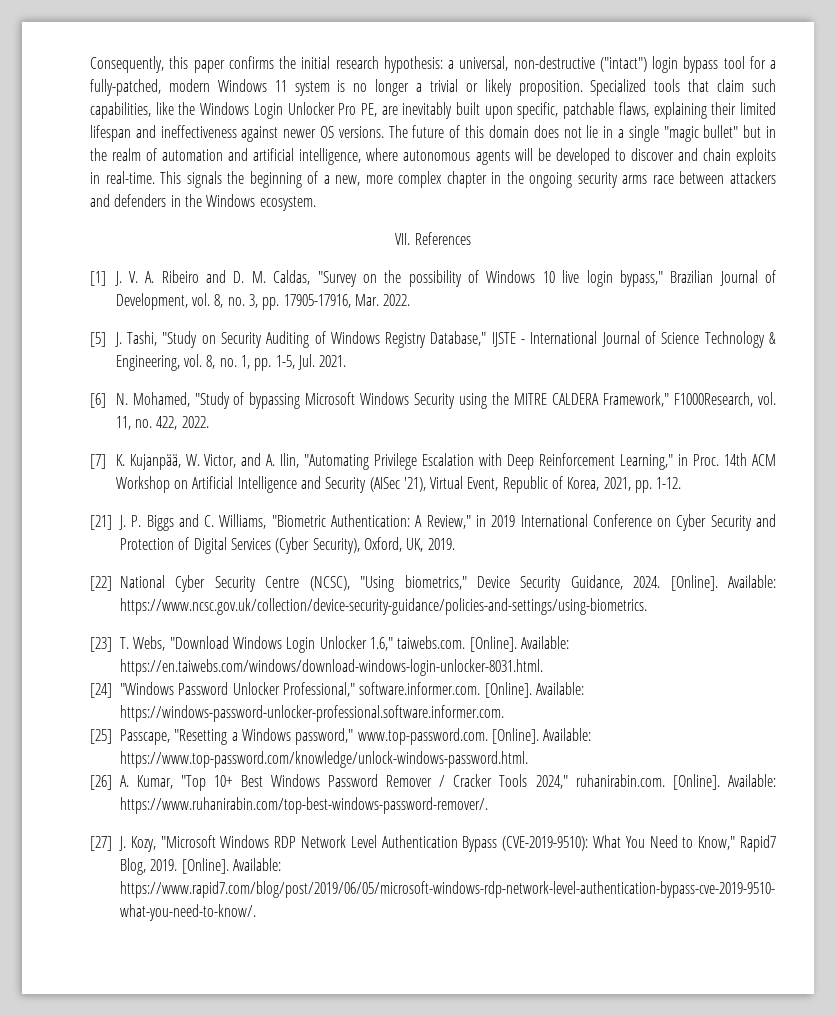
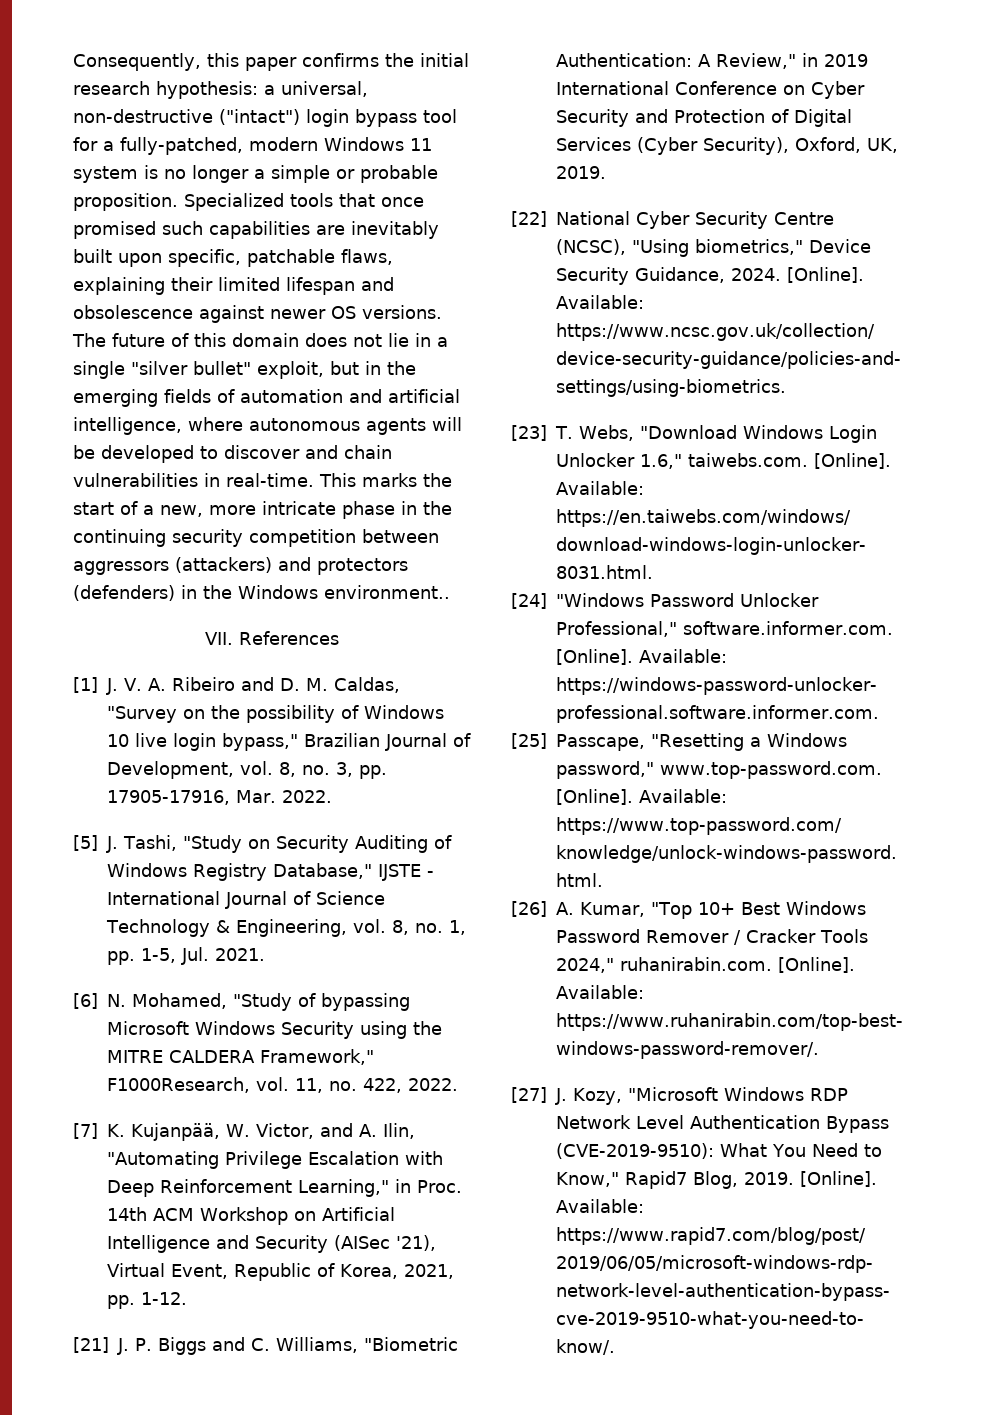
[429,79,512,96] trivial or likely -> [271,165,438,183] simple or probable
[717,79,776,92] [90,102,377,119] claim such capabilities, like the Windows Login Unlocker Pro PE, -> [381,197,424,207] [73,221,310,239] once promised such capabilities
[160,125,237,138] ineffectiveness -> [73,305,193,319] obsolescence
[663,125,739,142] "magic bullet" -> [131,361,324,379] "silver bullet" exploit,
[112,148,142,161] realm -> [73,389,211,407] emerging fields
[735,148,776,165] exploits -> [73,473,198,487] vulnerabilities
[186,171,302,188] signals the beginning -> [362,473,452,487] [73,502,114,515] marks the start
[398,171,776,188] [90,194,167,207] complex chapter in the ongoing security arms race between attackers and defenders -> [262,501,452,519] [73,529,439,547] [73,557,408,575] [73,585,175,601] intricate phase in the continuing security competition between aggressors (attackers) and protectors (defenders)
[259,196,316,211] ecosystem. -> [324,585,450,599] environment..

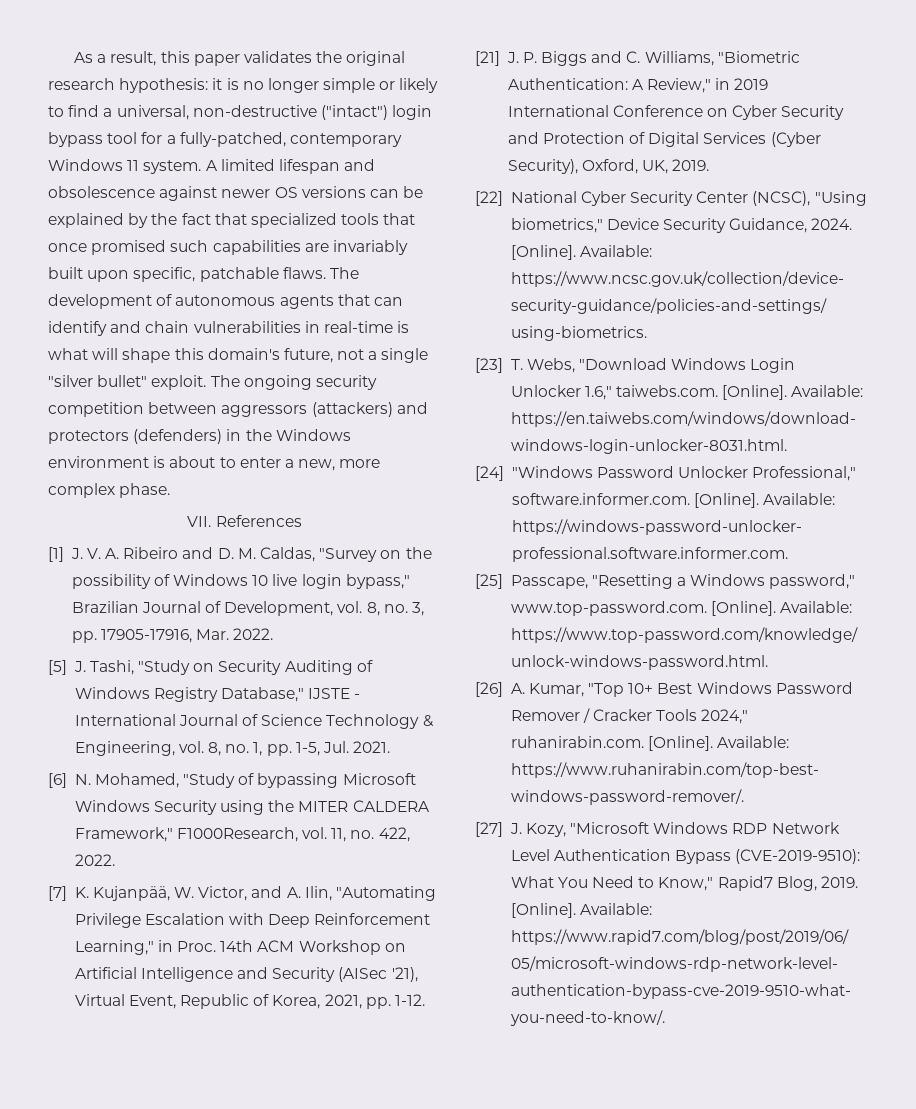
[73,53,469,71] [73,81,258,99] Consequently, this paper confirms the initial research hypothesis: -> [74,51,406,66] [48,78,439,93] [48,105,100,117] As a result, this paper validates the original research hypothesis: it is no longer simple or likely to find
[249,137,318,151] modern -> [289,133,402,147] contemporary
[73,165,438,183] [73,193,284,211] system is no longer a simple or probable proposition. Specialized -> [143,159,376,174] [48,186,424,201] [48,213,337,228] system. A limited lifespan and obsolescence against newer OS versions can be explained by the fact that specialized
[351,221,439,239] inevitably -> [332,240,408,255] invariably
[341,249,393,265] [73,277,394,295] [73,305,442,323] [72,333,448,347] [73,361,416,379] [73,389,460,407] [73,417,462,435] [73,445,392,463] [73,473,452,487] [73,501,452,519] [73,529,166,547] flaws, explaining their limited lifespan and obsolescence against newer OS versions. The future of this domain does not lie in a single "silver bullet" exploit, but in the emerging fields of automation and artificial intelligence, where autonomous agents will be developed to discover and chain vulnerabilities in real-time. This marks the start of a new, more intricate phase in the continuing -> [282,267,359,279] [48,294,403,309] [48,321,410,336] [48,348,429,363] [48,375,312,390] flaws. The development of autonomous agents that can identify and chain vulnerabilities in real-time is what will shape this domain's future, not a single "silver bullet" exploit. The ongoing
[324,585,450,599] environment.. -> [48,456,381,471] [48,483,171,498] environment is about to enter a new, more complex phase.
[107,1050,163,1063] MITRE -> [298,801,349,812] MITER
[774,212,834,225] Centre -> [696,191,749,203] Center

